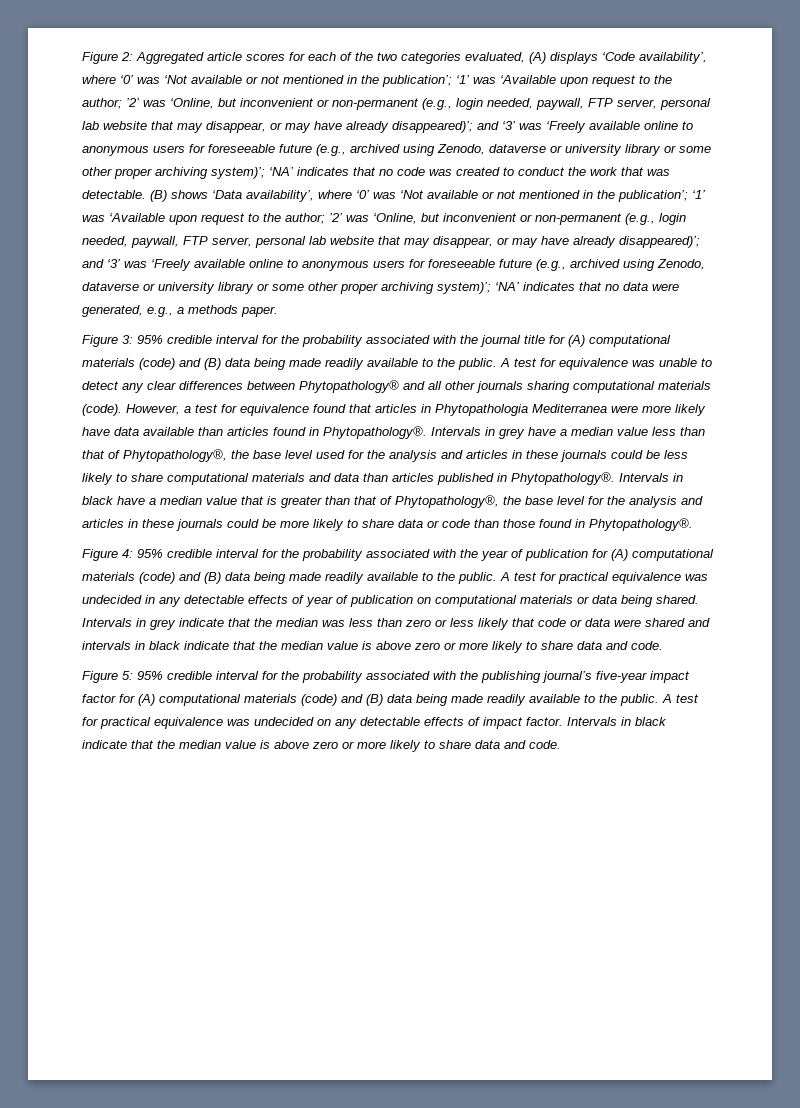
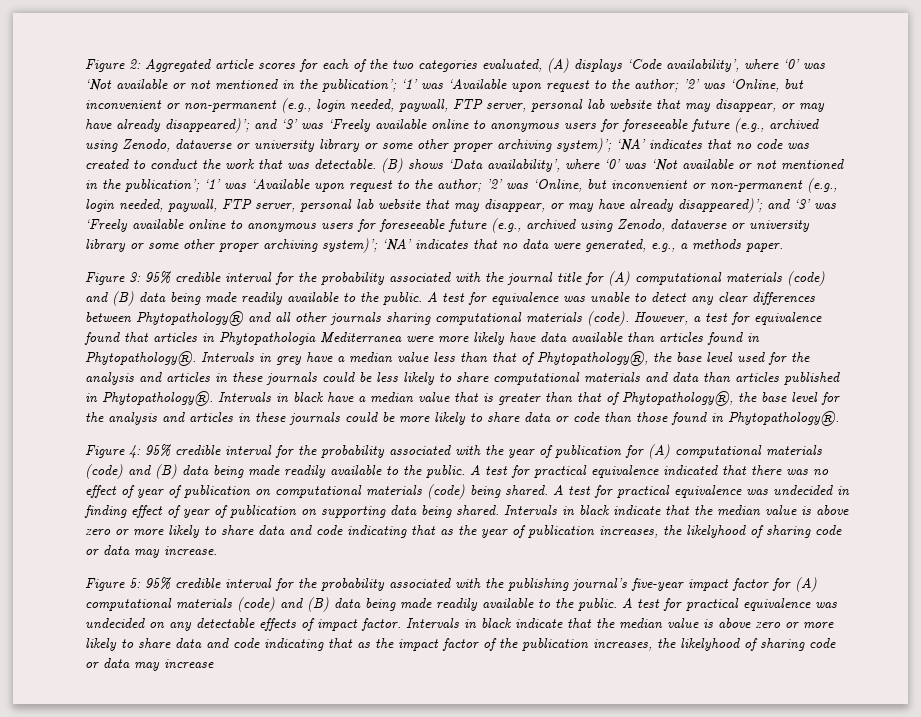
[685,574,708,581] [82,595,288,607] was undecided in any detectable effects -> [663,465,829,476] [85,485,117,498] indicated that there was no effect
[577,596,589,604] or -> [427,484,850,499] [84,505,386,518] (code) being shared. A test for practical equivalence was undecided in finding effect of year of publication on supporting
[150,618,710,630] [82,641,145,650] grey indicate that the median was less than zero or less likely that code or data were shared and intervals in -> (575, 511) none
[631,641,663,650] code. -> [316,525,842,538] [85,545,217,558] code indicating that as the year of publication increases, the likelyhood of sharing code or data may increase.
[529,740,561,749] code. -> [233,638,836,651] [85,658,214,671] code indicating that as the impact factor of the publication increases, the likelyhood of sharing code or data may increase

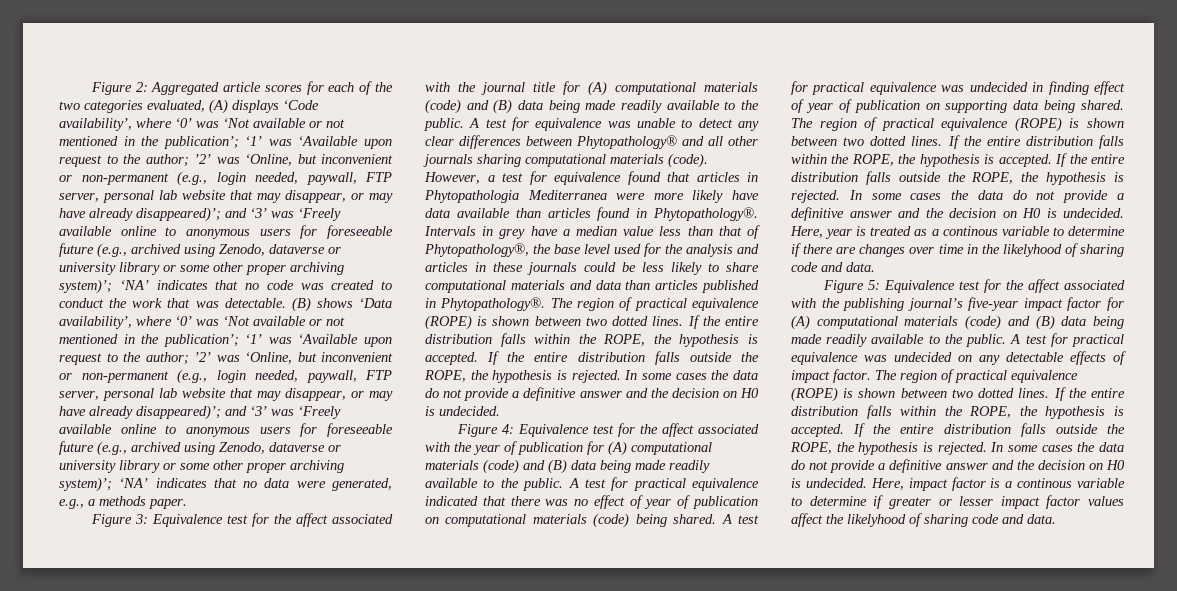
[145,271,385,285] 95% credible interval for the probability -> [151,513,328,527] Equivalence test for the affect
[218,391,840,406] [85,411,839,426] Intervals in black have a median value that is greater than that of Phytopathology®, the base level for the analysis and articles in these journals could be more likely to share data or code than those found in Phytopathology®. -> [550,297,759,311] [425,315,759,330] [425,333,758,347] [425,351,759,365] [424,370,758,383] [425,387,759,401] [425,406,500,416] The region of practical equivalence (ROPE) is shown between two dotted lines. If the entire distribution falls within the ROPE, the hypothesis is accepted. If the entire distribution falls outside the ROPE, the hypothesis is rejected. In some cases the data do not provide a definitive answer and the decision on H0 is undecided.
[145,444,385,458] 95% credible interval for the probability -> [517,423,694,437] Equivalence test for the affect
[504,505,849,516] [85,525,842,538] [85,545,217,558] Intervals in black indicate that the median value is above zero or more likely to share data and code indicating that as the year of publication increases, the likelyhood of sharing code or data may increase. -> [791,117,1124,132] [791,135,1124,149] [791,153,1125,167] [791,171,1124,185] [791,190,1124,203] [791,207,1124,221] [790,226,1125,239] [791,243,1124,257] [791,262,875,272] The region of practical equivalence (ROPE) is shown between two dotted lines. If the entire distribution falls within the ROPE, the hypothesis is accepted. If the entire distribution falls outside the ROPE, the hypothesis is rejected. In some cases the data do not provide a definitive answer and the decision on H0 is undecided. Here, year is treated as a continous variable to determine if there are changes over time in the likelyhood of sharing code and data.
[145,577,385,591] 95% credible interval for the probability -> [883,279,1060,293] Equivalence test for the affect
[406,618,834,629] [85,638,836,651] [85,658,214,671] Intervals in black indicate that the median value is above zero or more likely to share data and code indicating that as the impact factor of the publication increases, the likelyhood of sharing code or data may increase -> [875,369,1078,383] [791,387,1125,402] [791,405,1124,419] [791,423,1125,437] [790,442,1124,455] [791,459,1125,473] [791,477,1125,491] [791,495,1124,509] [791,513,1056,527] The region of practical equivalence (ROPE) is shown between two dotted lines. If the entire distribution falls within the ROPE, the hypothesis is accepted. If the entire distribution falls outside the ROPE, the hypothesis is rejected. In some cases the data do not provide a definitive answer and the decision on H0 is undecided. Here, impact factor is a continous variable to determine if greater or lesser impact factor values affect the likelyhood of sharing code and data.

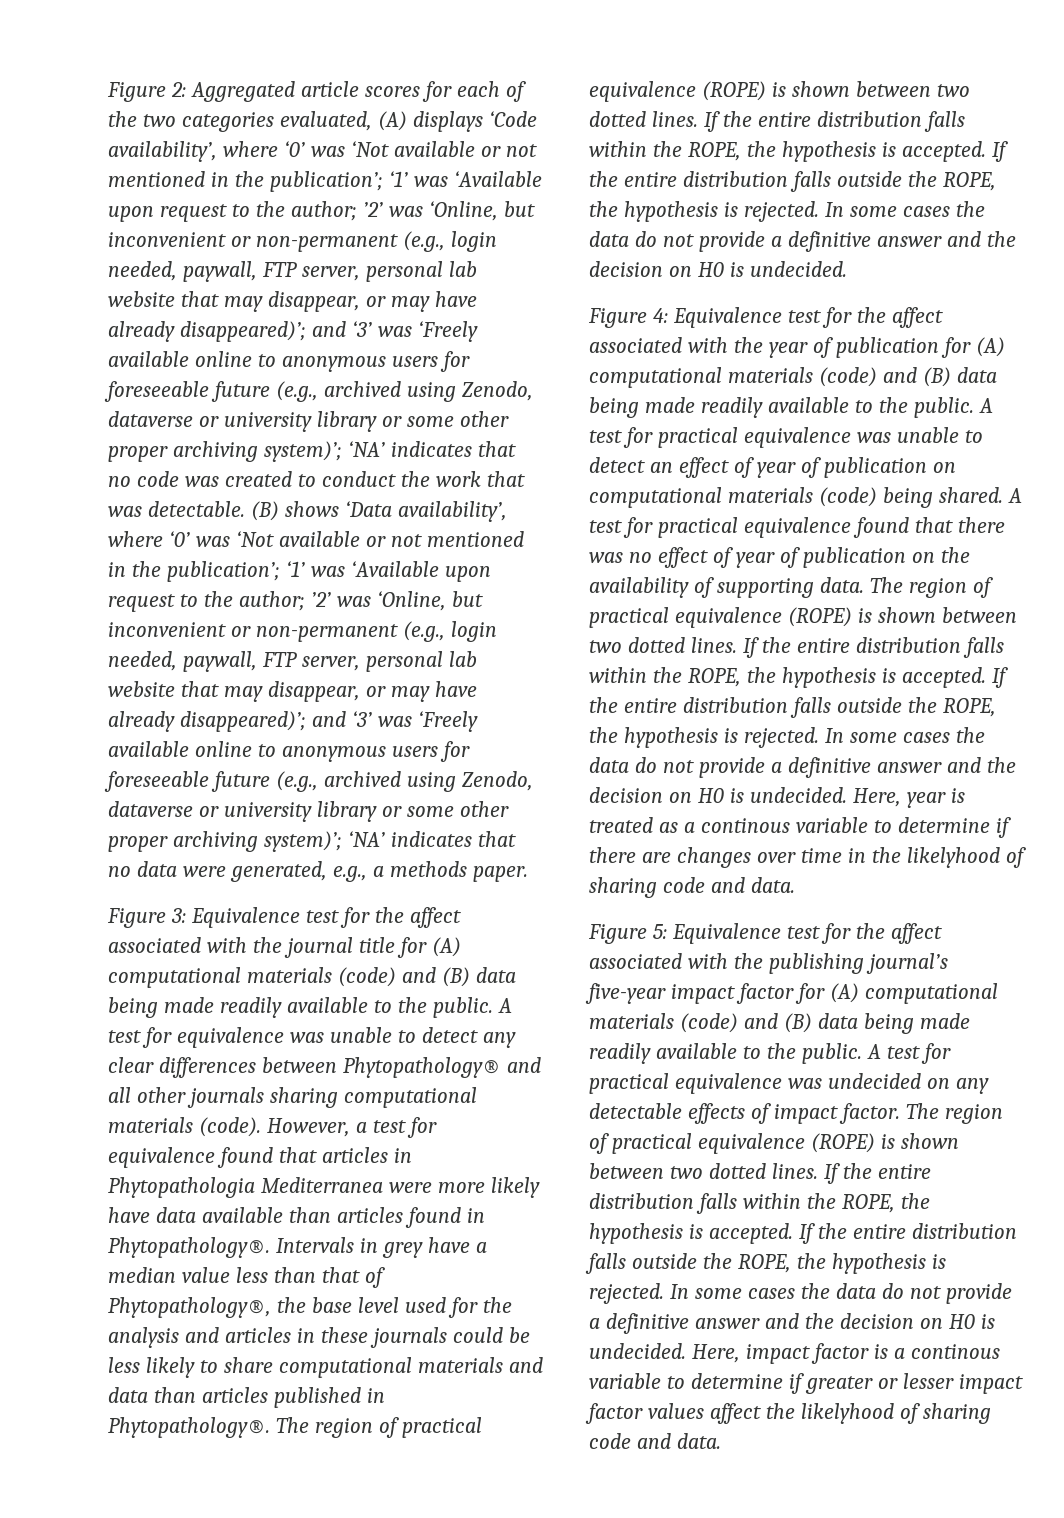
[425,496,589,506] indicated that there was no -> [856,427,983,443] [589,457,673,473] was unable to detect an
[941,81,1125,95] [791,99,1124,113] was undecided in finding effect of year of publication on supporting data being shared. -> [852,517,1005,538] [589,547,970,568] [589,577,864,598] found that there was no effect of year of publication on the availability of supporting data.

